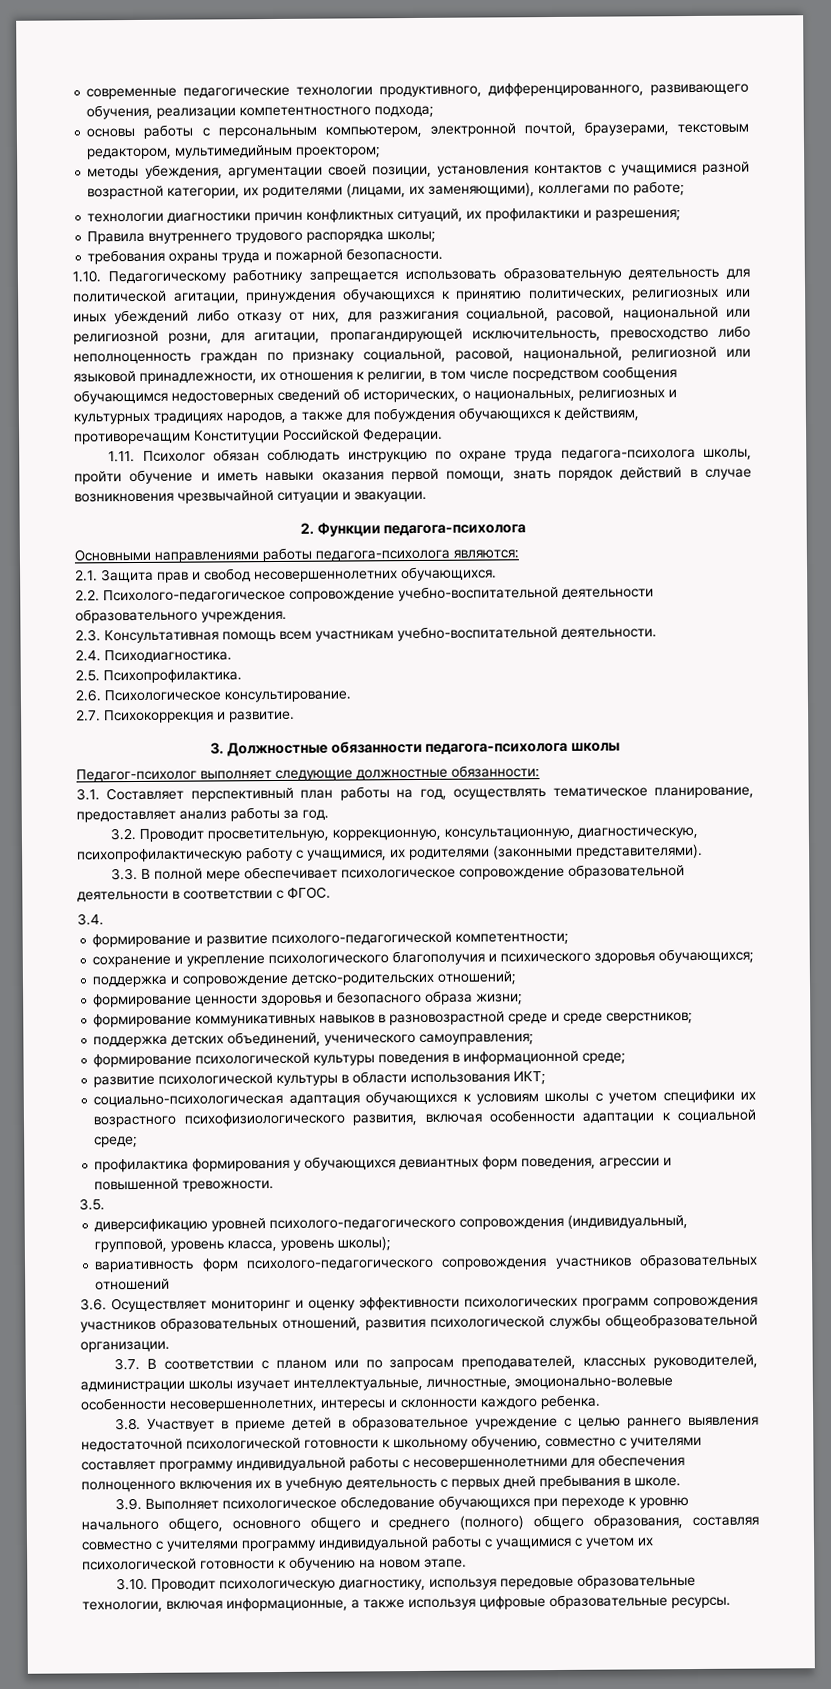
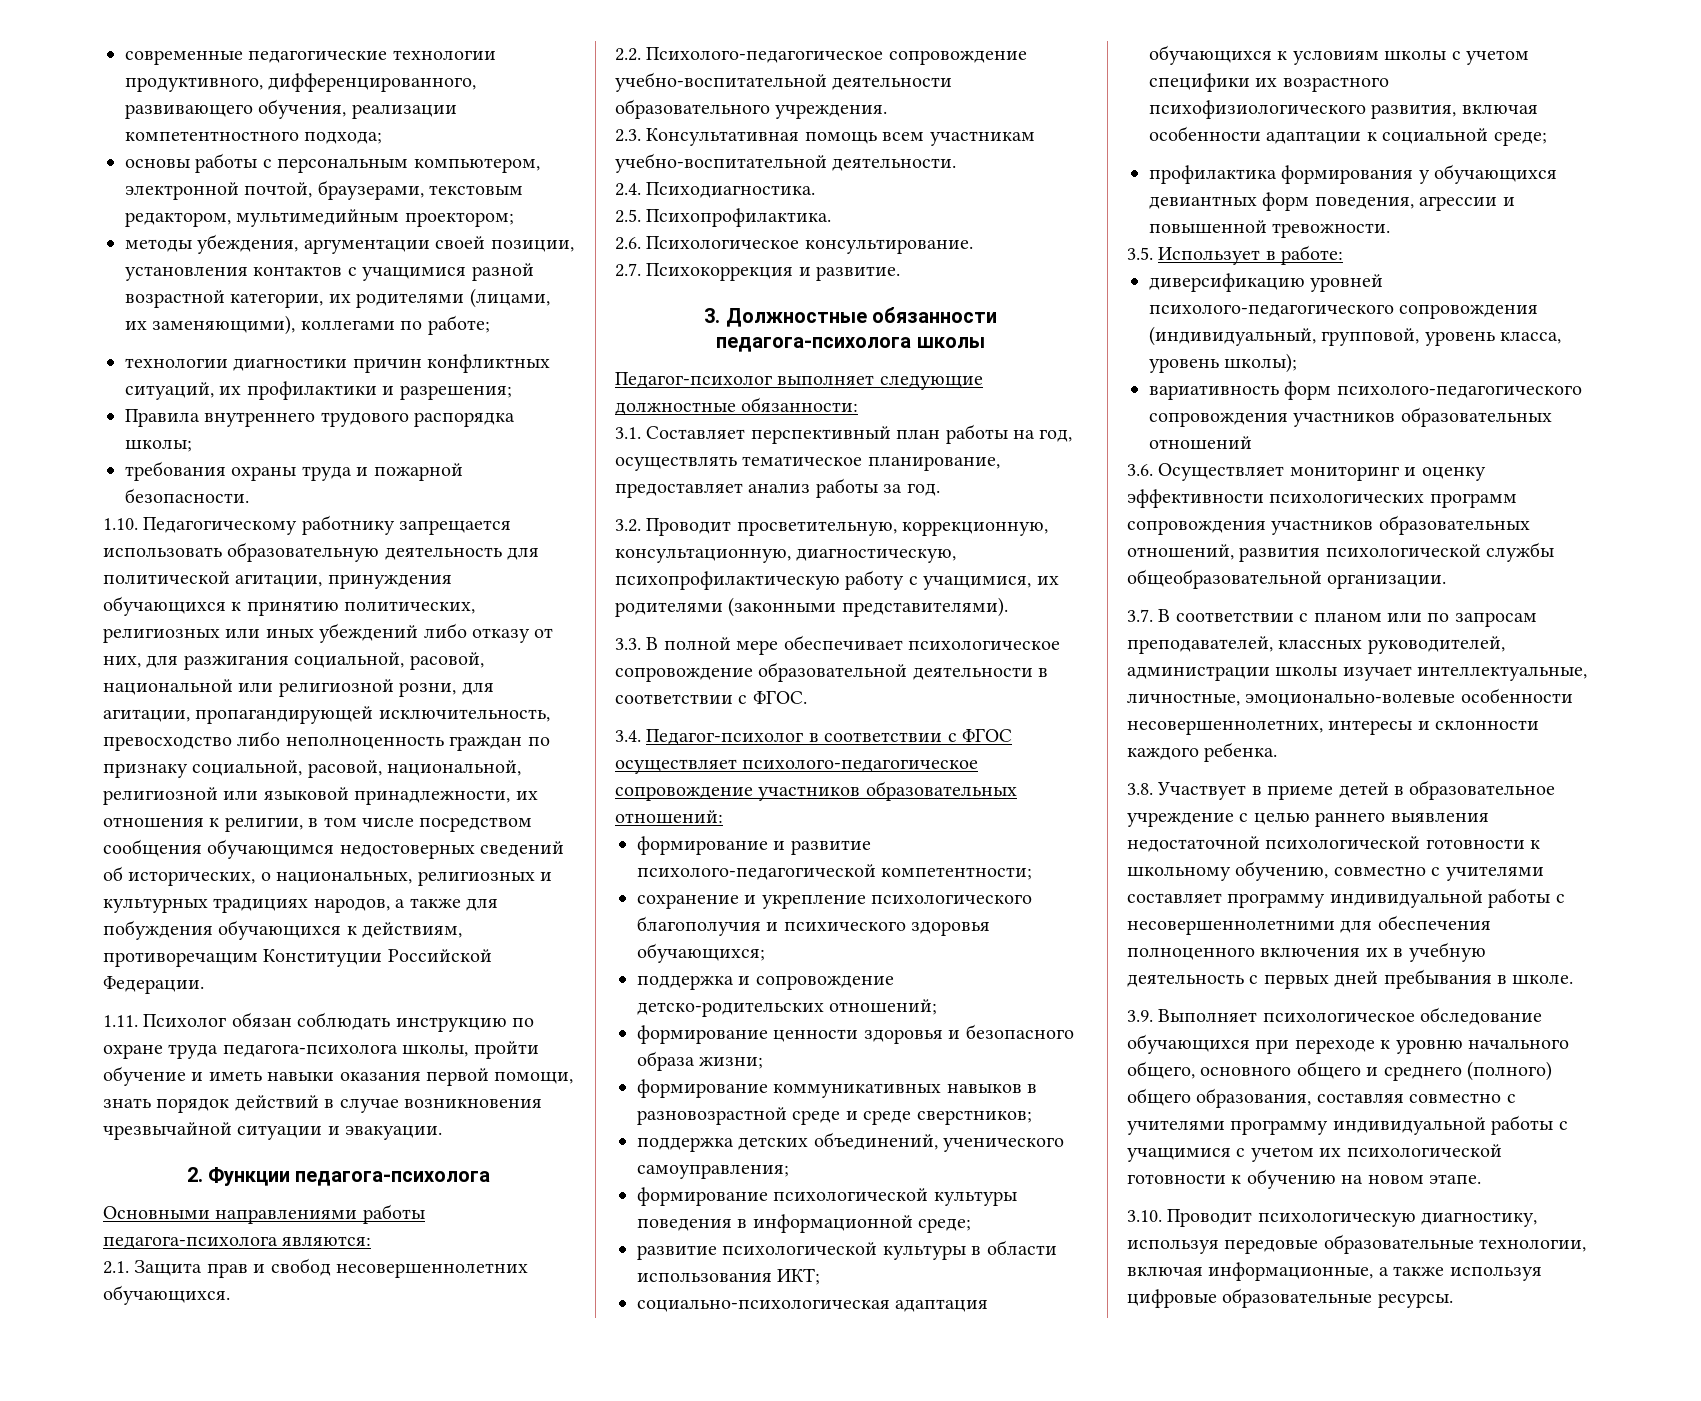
(104, 919) none -> [646,728,1012,745] [615,759,979,774] [615,781,1017,801] [615,810,723,824] Педагог-психолог в соответствии с ФГОС осуществляет психолого-педагогическое сопровождение участников образовательных отношений:
(105, 1204) none -> [1158,245,1344,265] Использует в работе:

